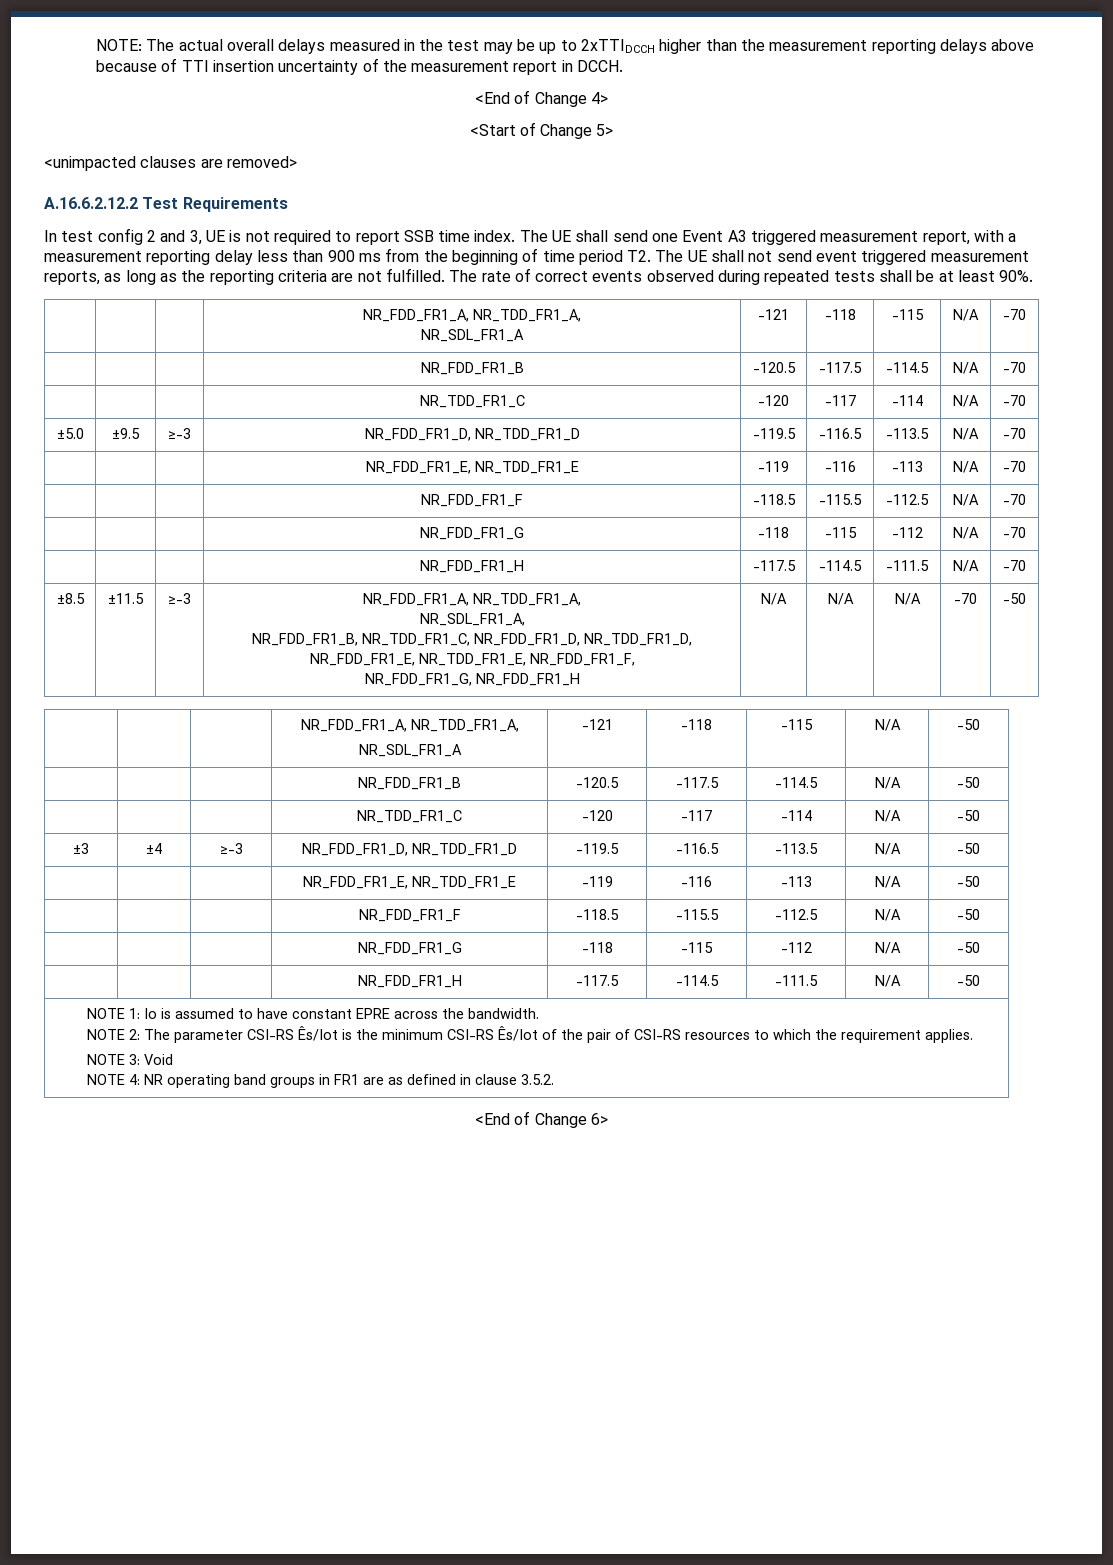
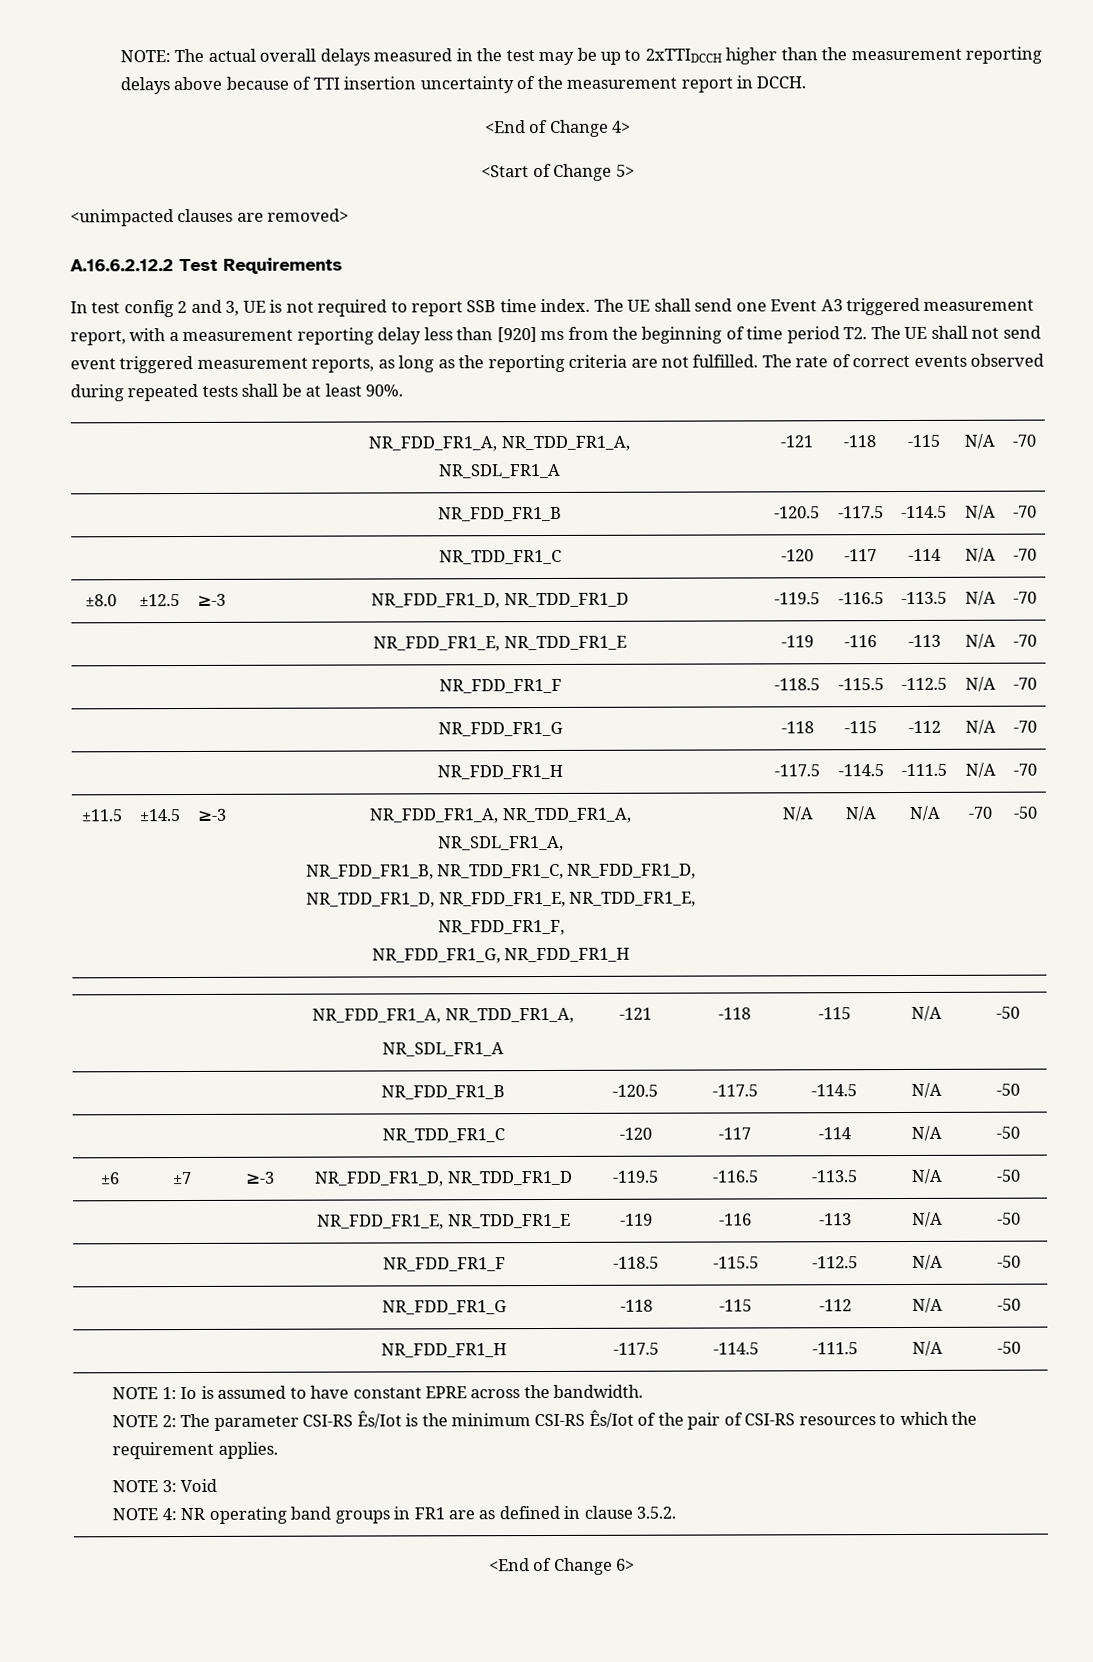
[327,250,355,262] 900 -> [496,327,537,343] [920]
[56,428,84,439] [112,428,140,439] ±5.0 | ±9.5 -> [85,594,117,607] [138,594,180,607] ±8.0 | ±12.5
[56,593,85,604] [108,593,144,604] ±8.5 | ±11.5 -> [80,809,122,822] [138,809,180,822] ±11.5 | ±14.5
[73,843,89,854] [146,843,162,854] ±3 | ±4 -> [99,1172,119,1185] [172,1171,191,1185] ±6 | ±7

